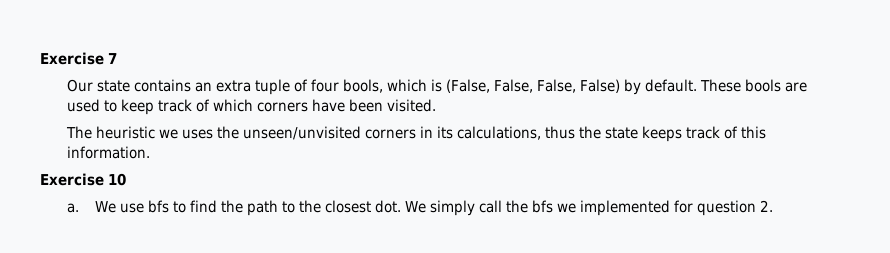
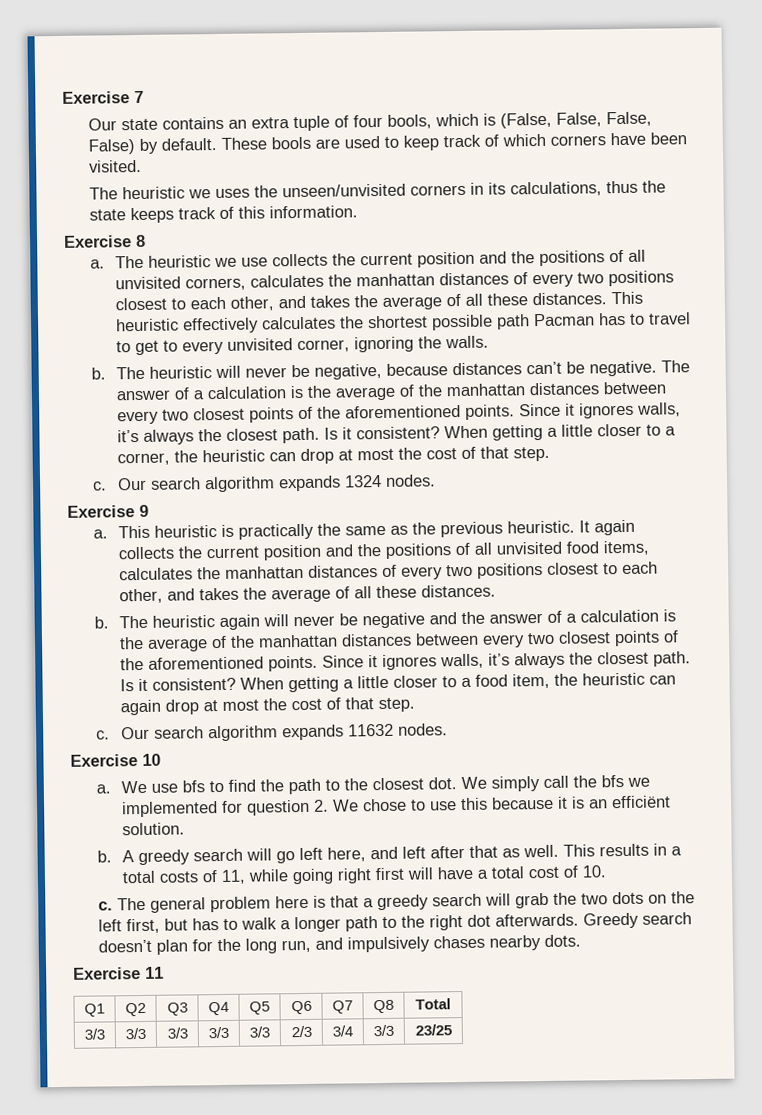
(151, 152) none -> [63,234,146,248] [89,249,647,269] [115,270,675,291] [115,291,644,311] [116,312,692,334] [116,335,490,356] [90,360,691,380] [116,381,667,401] [117,402,682,425] [117,423,677,445] [117,446,551,466] [92,474,437,493] [67,504,149,518] [92,519,636,540] [118,540,650,561] [119,561,659,581] [119,584,497,604] [93,609,677,631] [119,630,680,652] [120,651,692,672] [120,672,677,693] [120,697,416,716] [95,723,449,742] // Exercise 8 // a. The heuristic we use collects the current position and the positions of all unvisited corners, calculates the manhattan distances of every two positions closest to each other, and takes the average of all these distances. This heuristic effectively calculates the shortest possible path Pacman has to travel to get to every unvisited corner, ignoring the walls. // b. The heuristic will never be negative, because distances can’t be negative. The answer of a calculation is the average of the manhattan distances between every two closest points of the aforementioned points. Since it ignores walls, it’s always the closest path. Is it consistent? When getting a little closer to a corner, the heuristic can drop at most the cost of that step. // c. Our search algorithm expands 1324 nodes. // Exercise 9 // a. This heuristic is practically the same as the previous heuristic. It again collects the current position and the positions of all unvisited food items, calculates the manhattan distances of every two positions closest to each other, and takes the average of all these distances. // b. The heuristic again will never be negative and the answer of a calculation is the average of the manhattan distances between every two closest points of the aforementioned points. Since it ignores walls, it’s always the closest path. Is it consistent? When getting a little closer to a food item, the heuristic can again drop at most the cost of that step. // c. Our search algorithm expands 11632 nodes.
(773, 206) none -> [332,795,672,812] [122,822,186,836] [96,843,683,866] [122,865,607,885] [97,891,695,913] [97,912,692,934] [97,934,581,955] [73,966,164,980] [84,1003,105,1017] [125,1002,146,1017] [166,1002,188,1016] [208,1001,229,1016] [249,1001,270,1015] [290,1000,312,1015] [332,1000,353,1014] [373,999,394,1014] [415,998,451,1010] [84,1028,105,1040] [125,1027,146,1040] [166,1027,188,1039] [208,1026,229,1039] [249,1026,270,1038] [290,1025,312,1038] [332,1025,353,1037] [373,1024,394,1037] [414,1024,452,1036] We chose to use this because it is an efficiënt solution. // b. A greedy search will go left here, and left after that as well. This results in a total costs of 11, while going right first will have a total cost of 10. // c. The general problem here is that a greedy search will grab the two dots on the left first, but has to walk a longer path to the right dot afterwards. Greedy search doesn’t plan for the long run, and impulsively chases nearby dots. // Exercise 11 // Q1 | Q2 | Q3 | Q4 | Q5 | Q6 | Q7 | Q8 | Total // 3/3 | 3/3 | 3/3 | 3/3 | 3/3 | 2/3 | 3/4 | 3/3 | 23/25

